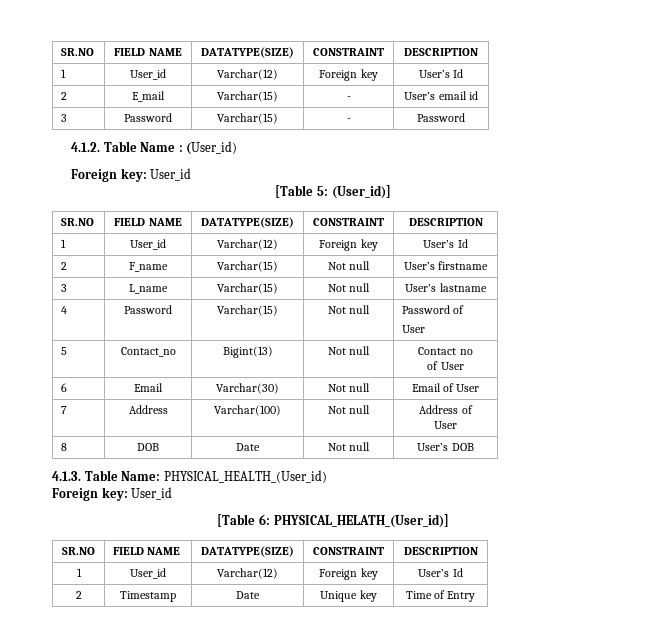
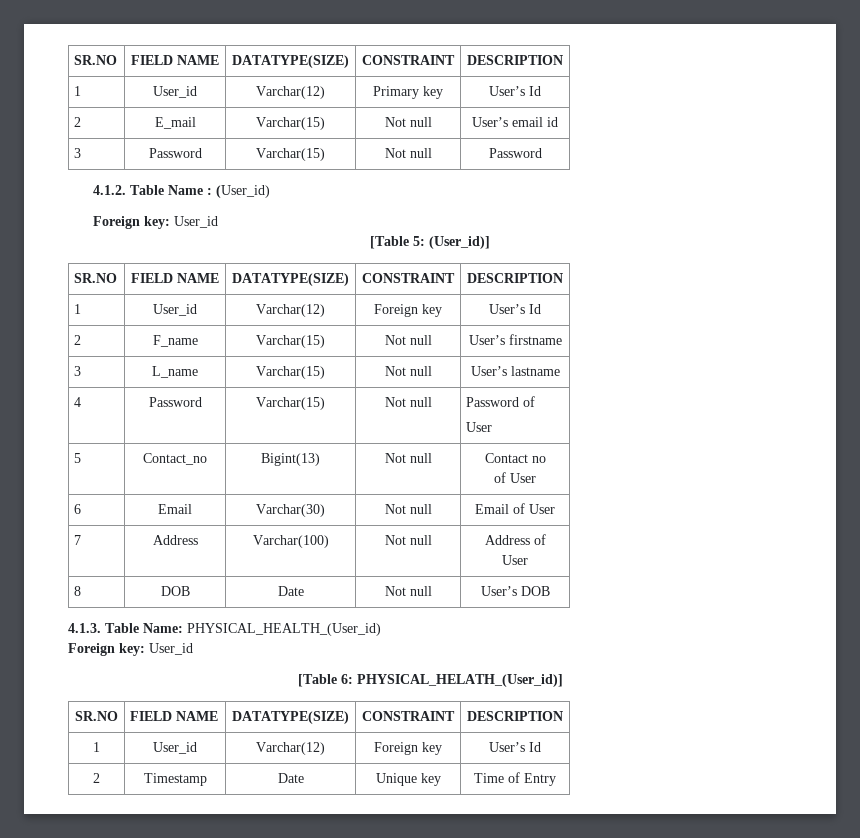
[61,48,95,56] [114,48,182,56] [201,47,294,58] [313,48,384,56] [404,48,478,56] [61,69,67,78] [130,69,166,80] [217,69,278,80] [319,70,358,81] SR.NO | FIELD NAME | DATATYPE(SIZE) | CONSTRAINT | DESCRIPTION // 1 | User_id | Varchar(12) | Foreign -> [74,55,118,65] [131,55,219,65] [232,55,349,68] [362,55,455,65] [467,55,563,65] [74,86,82,96] [153,86,197,98] [256,86,325,99] [373,86,419,99] SR.NO | FIELD NAME | DATATYPE(SIZE) | CONSTRAINT | DESCRIPTION // 1 | User_id | Varchar(12) | Primary
[346,96,351,100] - -> [384,117,432,127] Not null
[346,118,351,122] - -> [384,148,432,158] Not null

